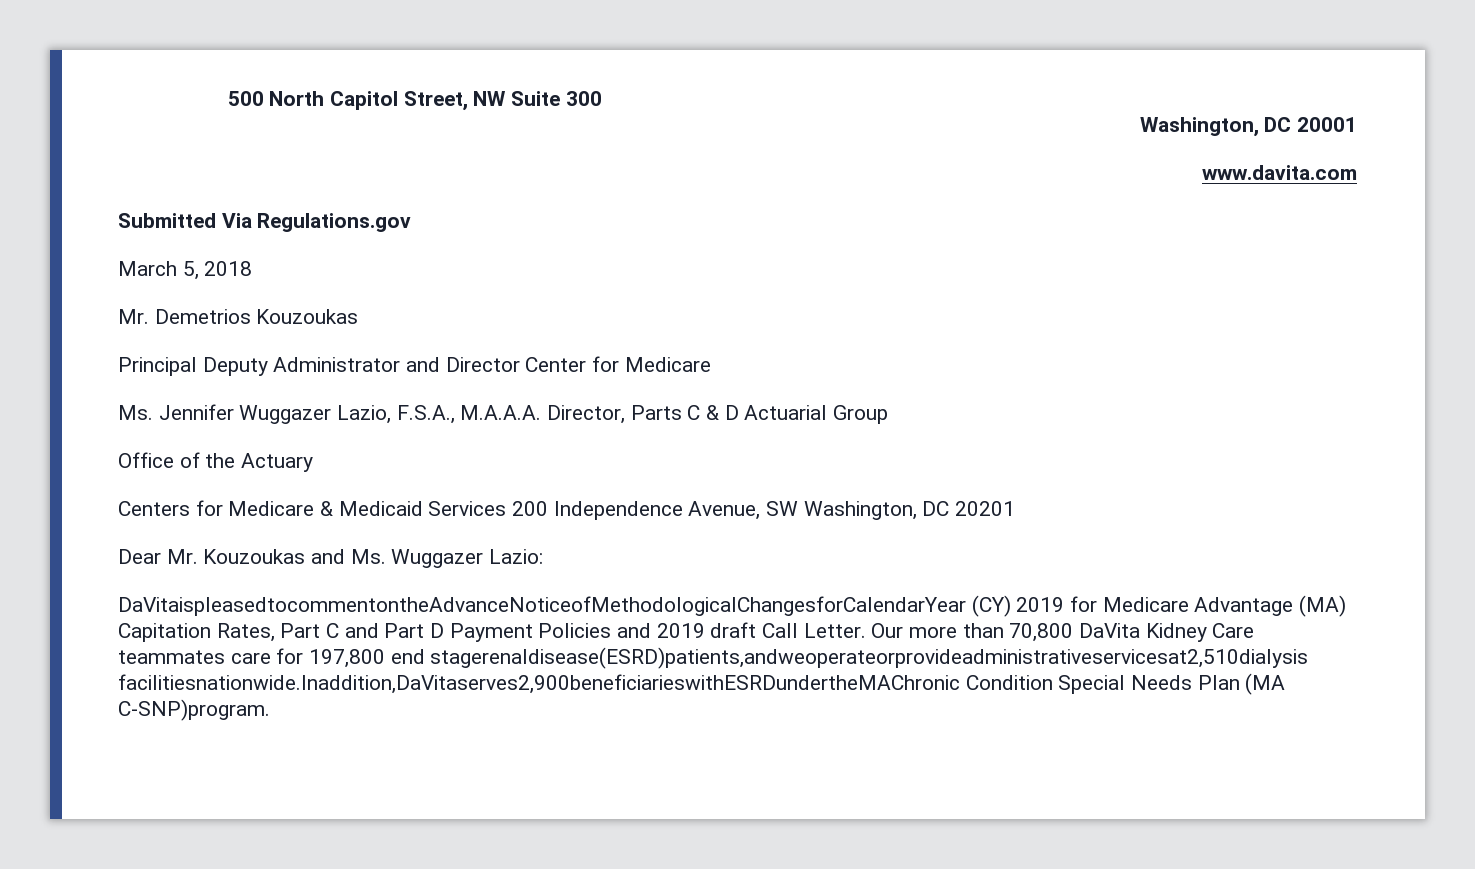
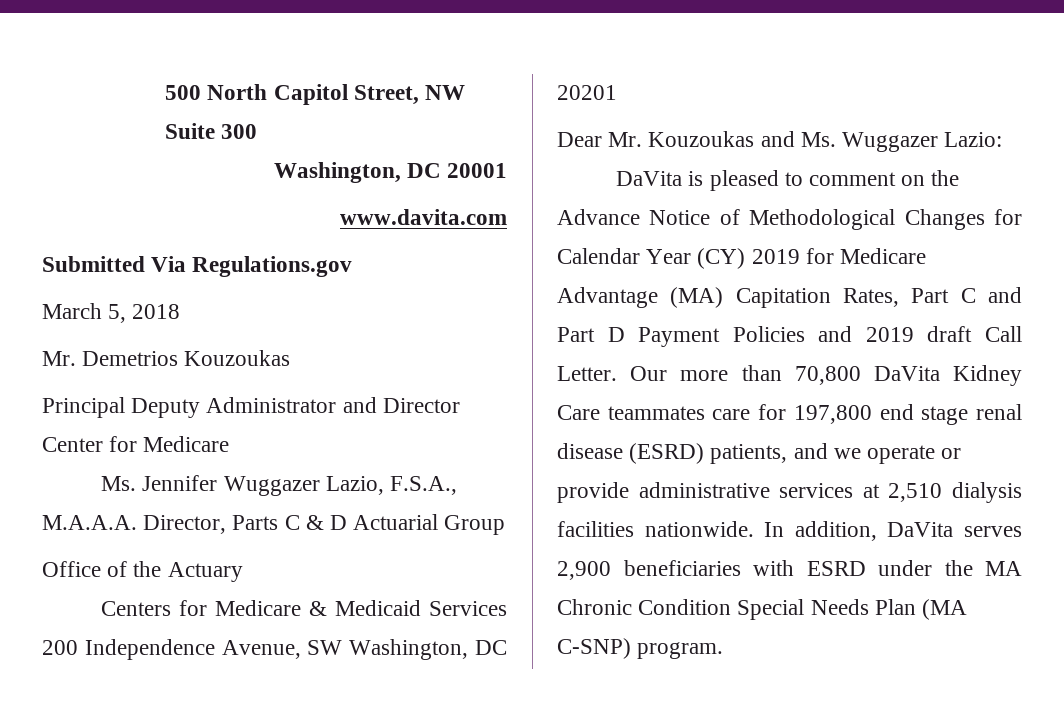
[118,596,966,616] DaVitaispleasedtocommentontheAdvanceNoticeofMethodologicalChangesforCalendarYear -> [616,170,960,191] [557,209,1022,230] [557,248,692,264] DaVita is pleased to comment on the Advance Notice of Methodological Changes for Calendar Year
[430,647,1309,669] [118,674,960,694] stagerenaldisease(ESRD)patients,andweoperateorprovideadministrativeservicesat2,510dialysis facilitiesnationwide.Inaddition,DaVitaserves2,900beneficiarieswithESRDundertheMAChronic -> [921,404,1022,425] [557,443,962,464] [557,482,1022,503] [557,521,1022,541] [557,560,1022,580] [557,599,632,615] stage renal disease (ESRD) patients, and we operate or provide administrative services at 2,510 dialysis facilities nationwide. In addition, DaVita serves 2,900 beneficiaries with ESRD under the MA Chronic
[118,699,270,721] C-SNP)program. -> [557,638,724,659] C-SNP) program.

